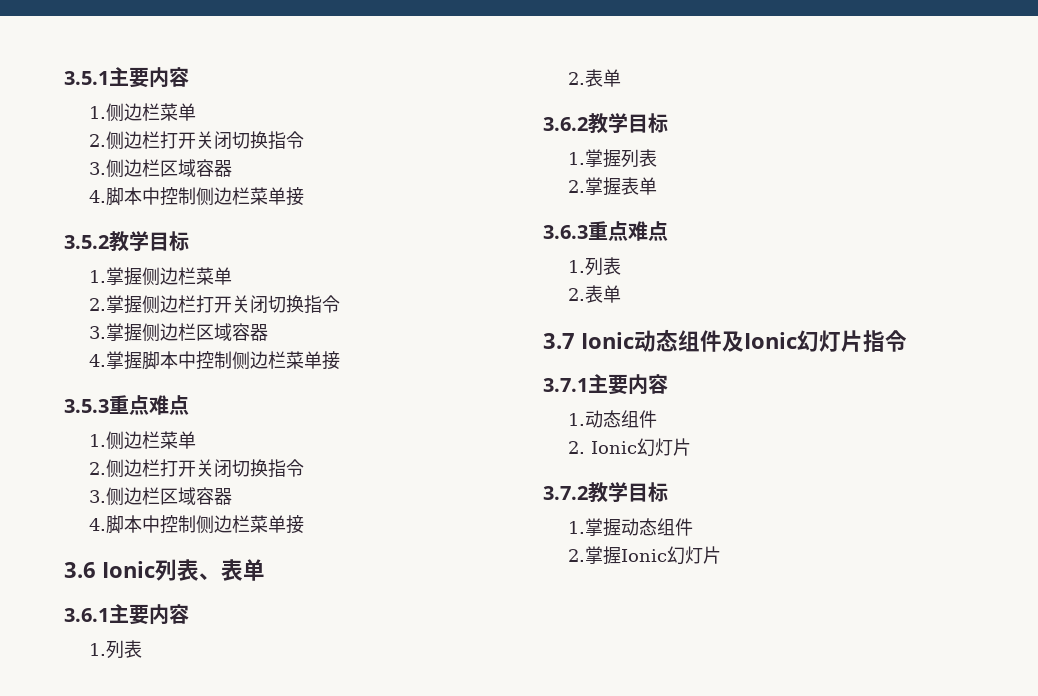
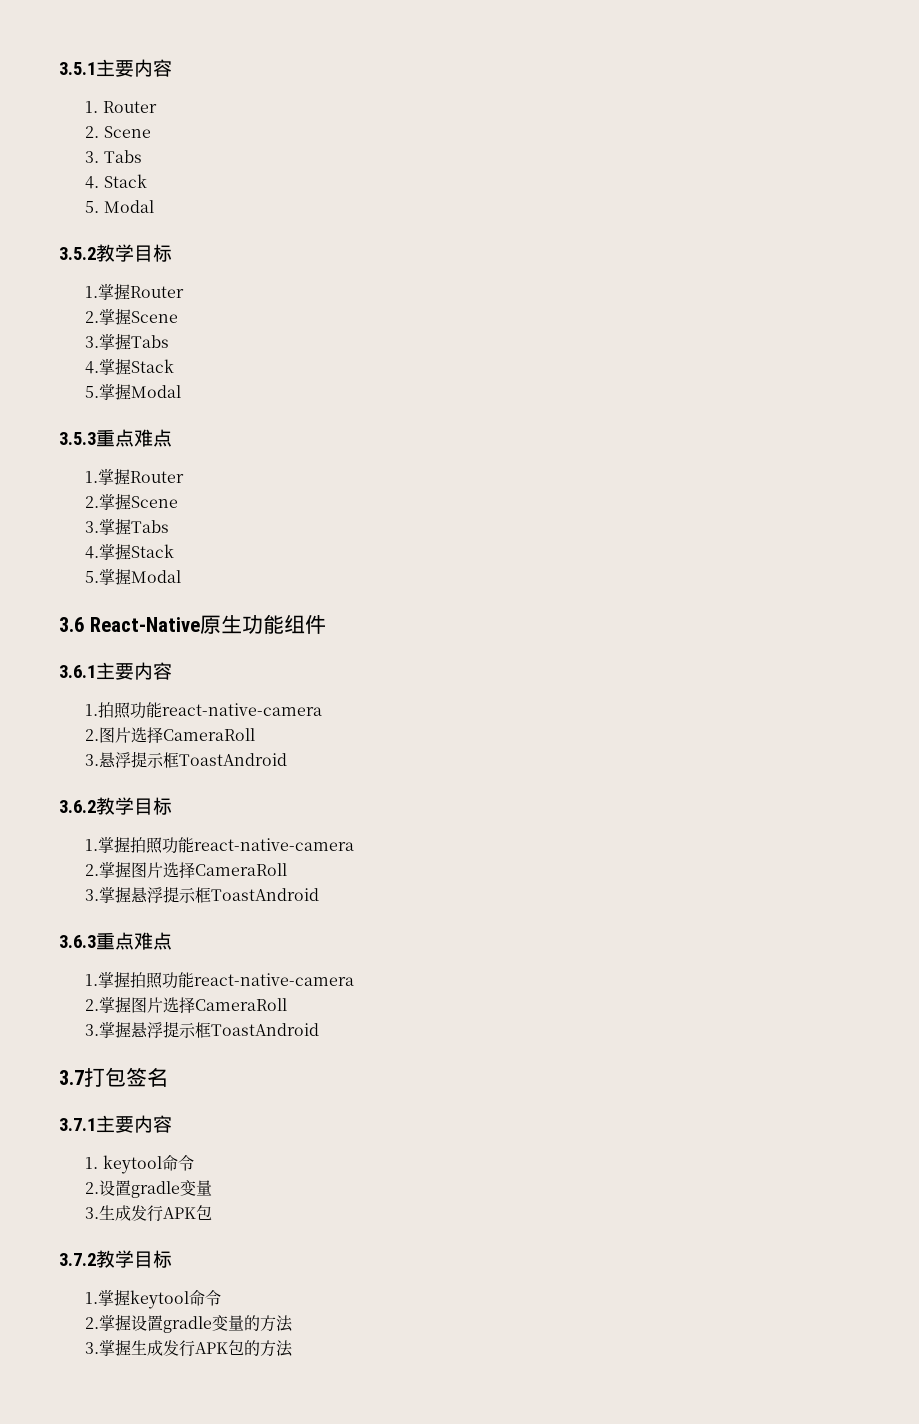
[106,103,197,122] [89,131,305,150] [89,159,233,178] [89,187,305,206] 侧边栏菜单 // 2.侧边栏打开关闭切换指令 // 3.侧边栏区域容器 // 4.脚本中控制侧边栏菜单接 -> [102,101,157,113] [85,126,151,138] [85,150,142,163] [85,174,147,189] [85,200,154,213] Router // 2. Scene // 3. Tabs // 4. Stack // 5. Modal
[142,267,233,286] [89,295,341,314] [89,323,269,342] [89,351,341,370] 侧边栏菜单 // 2.掌握侧边栏打开关闭切换指令 // 3.掌握侧边栏区域容器 // 4.掌握脚本中控制侧边栏菜单接 -> [130,286,185,298] [85,308,179,325] [85,333,170,350] [85,358,175,375] [85,383,182,400] Router // 2.掌握Scene // 3.掌握Tabs // 4.掌握Stack // 5.掌握Modal
[106,431,197,450] [89,459,305,478] [89,487,233,506] [89,515,305,534] [64,559,265,581] [64,604,189,625] [89,640,143,659] [568,69,622,87] 侧边栏菜单 // 2.侧边栏打开关闭切换指令 // 3.侧边栏区域容器 // 4.脚本中控制侧边栏菜单接 // 3.6 Ionic列表、表单 // 3.6.1主要内容 // 1.列表 // 2.表单 -> [98,468,185,485] [85,493,179,510] [85,518,170,535] [85,543,175,560] [85,568,182,585] [59,614,326,634] [59,662,172,680] [85,702,323,719] [85,727,256,743] [85,751,288,768] 掌握Router // 2.掌握Scene // 3.掌握Tabs // 4.掌握Stack // 5.掌握Modal // 3.6 React-Native原生功能组件 // 3.6.1主要内容 // 1.拍照功能react-native-camera // 2.图片选择CameraRoll // 3.悬浮提示框ToastAndroid
[621,149,658,168] [568,177,658,196] [543,221,668,241] [568,257,622,276] [568,285,622,303] [543,329,907,352] 列表 // 2.掌握表单 // 3.6.3重点难点 // 1.列表 // 2.表单 // 3.7 Ionic动态组件及Ionic幻灯片指令 -> [130,837,355,854] [85,861,288,878] [85,886,320,903] [59,932,172,950] [85,971,355,989] [85,996,288,1013] [85,1021,320,1038] [59,1067,168,1087] 拍照功能react-native-camera // 2.掌握图片选择CameraRoll // 3.掌握悬浮提示框ToastAndroid // 3.6.3重点难点 // 1.掌握拍照功能react-native-camera // 2.掌握图片选择CameraRoll // 3.掌握悬浮提示框ToastAndroid // 3.7打包签名
[585,410,658,428] [568,438,692,457] 动态组件 // 2. Ionic幻灯片 -> [102,1155,194,1174] [85,1180,213,1198] [85,1205,213,1222] keytool命令 // 2.设置gradle变量 // 3.生成发行APK包
[621,518,694,536] [568,546,722,565] 动态组件 // 2.掌握Ionic幻灯片 -> [130,1290,222,1309] [85,1314,294,1333] [85,1339,294,1357] keytool命令 // 2.掌握设置gradle变量的方法 // 3.掌握生成发行APK包的方法

